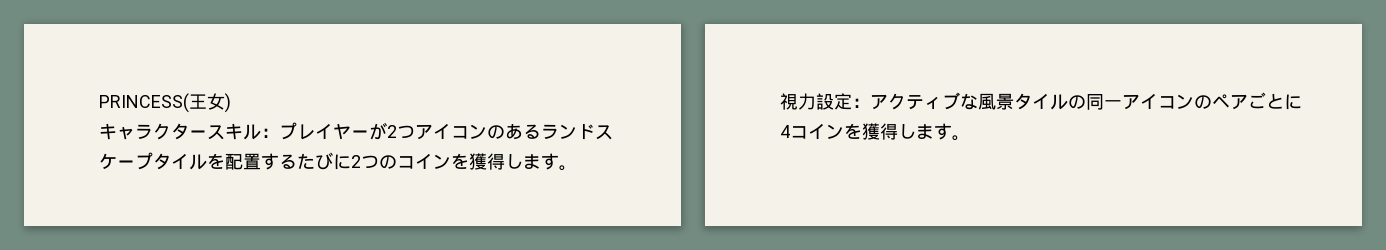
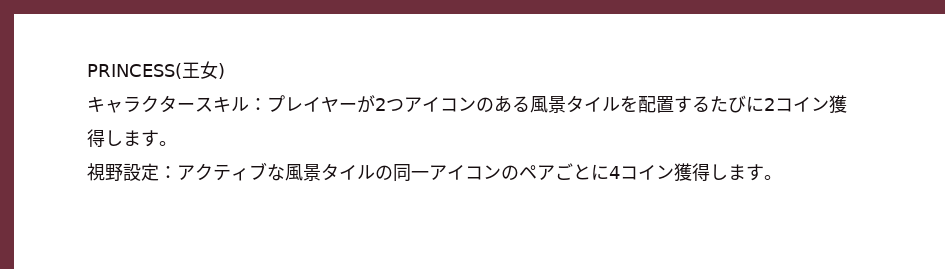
[541,124,613,140] [99,152,153,170] ランドスケープ -> [530,96,566,113] 風景
[361,153,469,169] つのコインを -> [775,97,829,112] コイン
[798,93,816,110] 力 -> [105,163,123,181] 野
[844,123,862,139] を -> (674, 172) none

